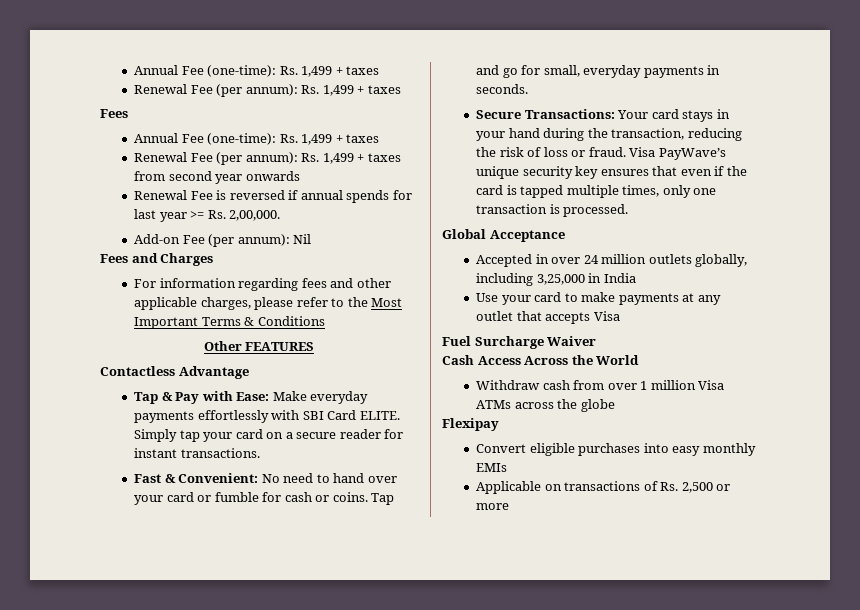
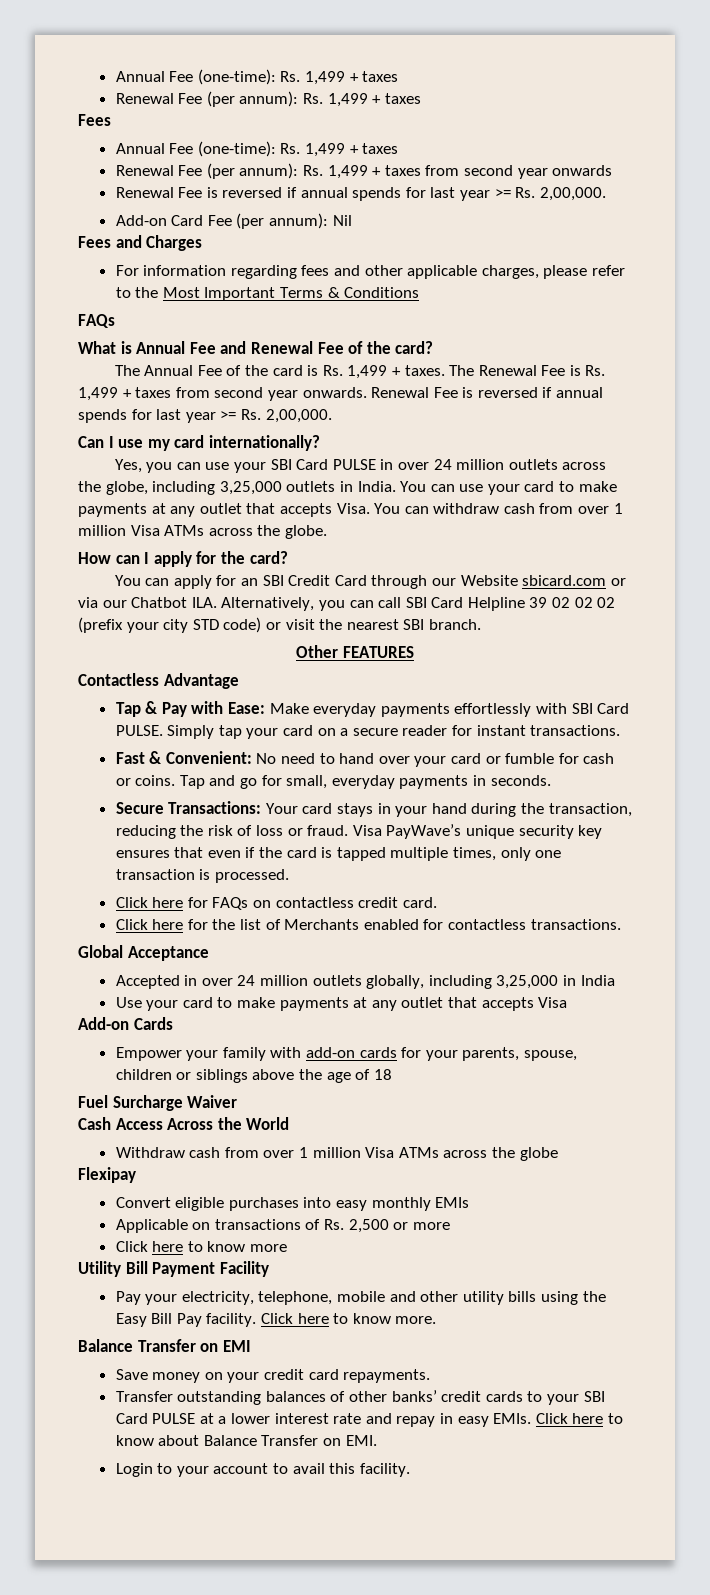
(181, 239) none -> [171,215,204,226] Card
(325, 321) none -> [78,314,115,328] [78,341,434,354] [114,365,606,379] [78,387,604,401] [78,409,332,423] [78,435,320,451] [114,459,607,473] [78,481,617,495] [78,503,623,517] [78,525,327,539] [78,551,288,567] [114,575,626,589] [78,597,616,611] [78,617,481,633] // FAQs // What is Annual Fee and Renewal Fee of the card? // The Annual Fee of the card is Rs. 1,499 + taxes. The Renewal Fee is Rs. 1,499 + taxes from second year onwards. Renewal Fee is reversed if annual spends for last year >= Rs. 2,00,000. // Can I use my card internationally? // Yes, you can use your SBI Card PULSE in over 24 million outlets across the globe, including 3,25,000 outlets in India. You can use your card to make payments at any outlet that accepts Visa. You can withdraw cash from over 1 million Visa ATMs across the globe. // How can I apply for the card? // You can apply for an SBI Credit Card through our Website sbicard.com or via our Chatbot ILA. Alternatively, you can call SBI Card Helpline 39 02 02 02 (prefix your city STD code) or visit the nearest SBI branch.
[359,411,400,420] ELITE. -> [115,725,163,736] PULSE.
(629, 210) none -> [115,897,437,910] [115,919,621,930] // Click here for FAQs on contactless credit card. // Click here for the list of Merchants enabled for contactless transactions.
(620, 316) none -> [78,1017,173,1030] [115,1047,577,1061] [115,1069,392,1083] // Add-on Cards // Empower your family with add-on cards for your parents, spouse, children or siblings above the age of 18
(510, 506) none -> [115,1241,287,1252] [78,1261,269,1277] [115,1291,606,1305] [115,1313,437,1327] [78,1339,251,1352] [115,1369,431,1383] [115,1390,605,1405] [115,1413,623,1427] [115,1435,377,1446] [115,1463,410,1477] // Click here to know more // Utility Bill Payment Facility // Pay your electricity, telephone, mobile and other utility bills using the Easy Bill Pay facility. Click here to know more. // Balance Transfer on EMI // Save money on your credit card repayments. // Transfer outstanding balances of other banks’ credit cards to your SBI Card PULSE at a lower interest rate and repay in easy EMIs. Click here to know about Balance Transfer on EMI. // Login to your account to avail this facility.

